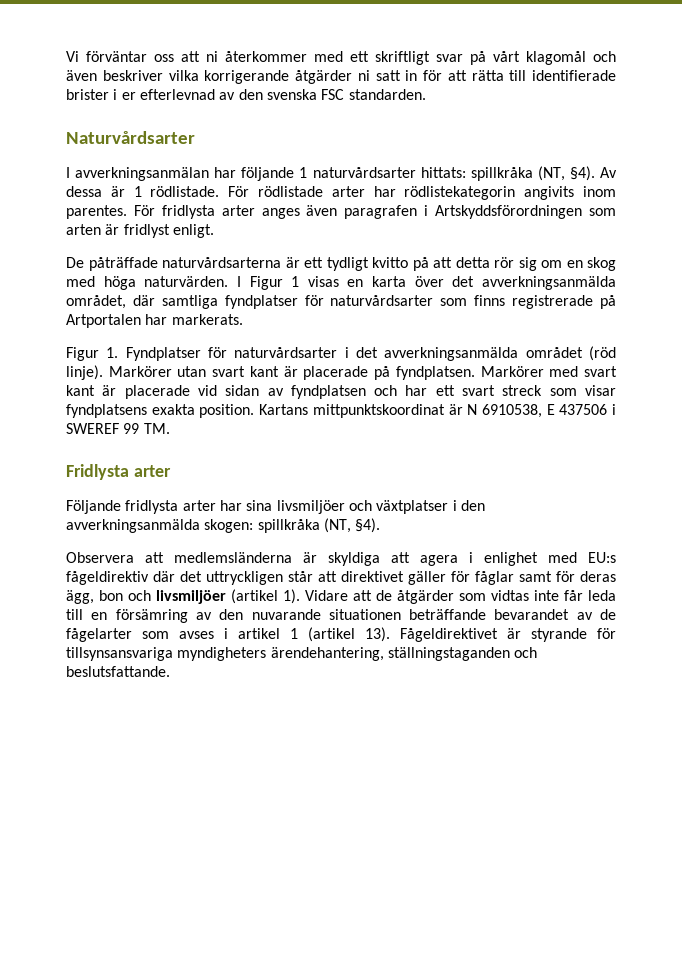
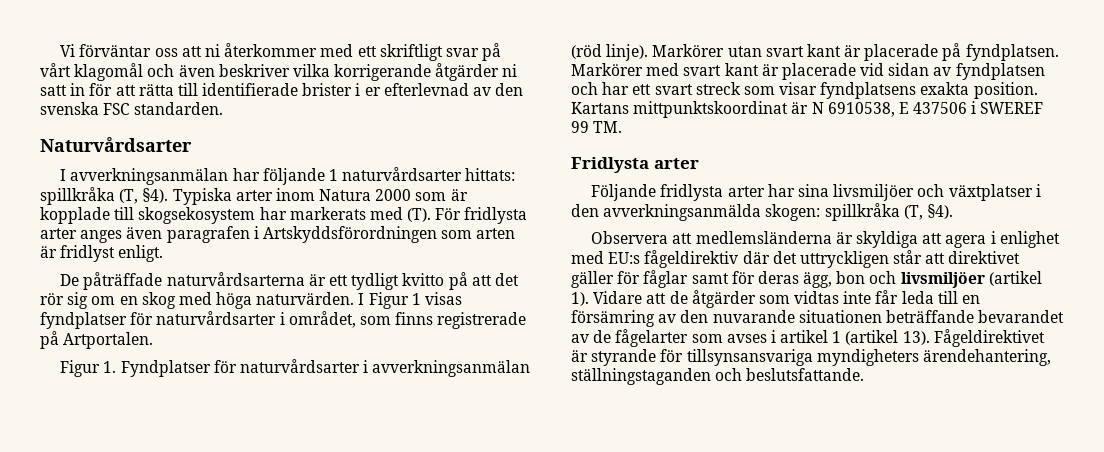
[537,166,618,181] [66,186,616,200] [66,205,127,219] (NT, §4). Av dessa är 1 rödlistade. För rödlistade arter har rödlistekategorin angivits inom parentes. -> [119,188,468,205] [40,207,432,224] (T, §4). Typiska arter inom Natura 2000 som är kopplade till skogsekosystem har markerats med (T).
[455,257,490,268] detta -> [494,273,519,286] det
[347,276,616,290] [66,295,218,309] en karta över det avverkningsanmälda området, där samtliga -> (463, 298) none
(434, 300) none -> [279,311,356,328] i området,
[66,314,243,328] Artportalen har markerats. -> [63,332,154,349] Artportalen.
[356,347,583,361] det avverkningsanmälda området -> [372,360,531,377] avverkningsanmälan
[323,518,351,533] (NT, -> [903,205,923,220] (T,

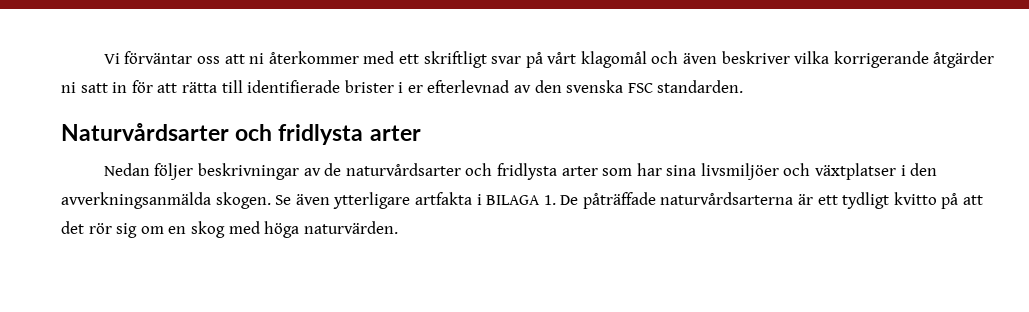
[60,167,516,185] [40,187,468,205] [40,207,528,224] [40,226,516,243] [40,245,164,262] // I avverkningsanmälan har följande 1 naturvårdsarter hittats: spillkråka (T, §4). Typiska arter inom Natura 2000 som är kopplade till skogsekosystem har markerats med (T). För fridlysta arter anges även paragrafen i Artskyddsförordningen som arten är fridlyst enligt. // -> [235,124,421,145] [103,163,938,180] [61,192,556,209] och fridlysta arter // Nedan följer beskrivningar av de naturvårdsarter och fridlysta arter som har sina livsmiljöer och växtplatser i den avverkningsanmälda skogen. Se även ytterligare artfakta i BILAGA 1.
[358,292,463,309] [40,311,527,329] [40,331,154,349] [60,359,531,377] [571,43,1059,61] [571,63,1045,80] [571,82,1038,99] [571,101,1044,118] [571,121,623,133] [571,157,699,173] [591,184,1041,201] [571,203,953,221] [591,231,1060,248] [571,250,1021,268] [571,270,1042,288] [571,290,981,308] [571,310,1065,327] [571,329,1045,347] [571,349,1051,366] [571,368,865,385] I Figur 1 visas fyndplatser för naturvårdsarter i området, som finns registrerade på Artportalen. // Figur 1. Fyndplatser för naturvårdsarter i avverkningsanmälan (röd linje). Markörer utan svart kant är placerade på fyndplatsen. Markörer med svart kant är placerade vid sidan av fyndplatsen och har ett svart streck som visar fyndplatsens exakta position. Kartans mittpunktskoordinat är N 6910538, E 437506 i SWEREF 99 TM. // Fridlysta arter // Följande fridlysta arter har sina livsmiljöer och växtplatser i den avverkningsanmälda skogen: spillkråka (T, §4). // Observera att medlemsländerna är skyldiga att agera i enlighet med EU:s fågeldirektiv där det uttryckligen står att direktivet gäller för fåglar samt för deras ägg, bon och livsmiljöer (artikel 1). Vidare att de åtgärder som vidtas inte får leda till en försämring av den nuvarande situationen beträffande bevarandet av de fågelarter som avses i artikel 1 (artikel 13). Fågeldirektivet är styrande för tillsynsansvariga myndigheters ärendehantering, ställningstaganden och beslutsfattande. -> (398, 227) none

